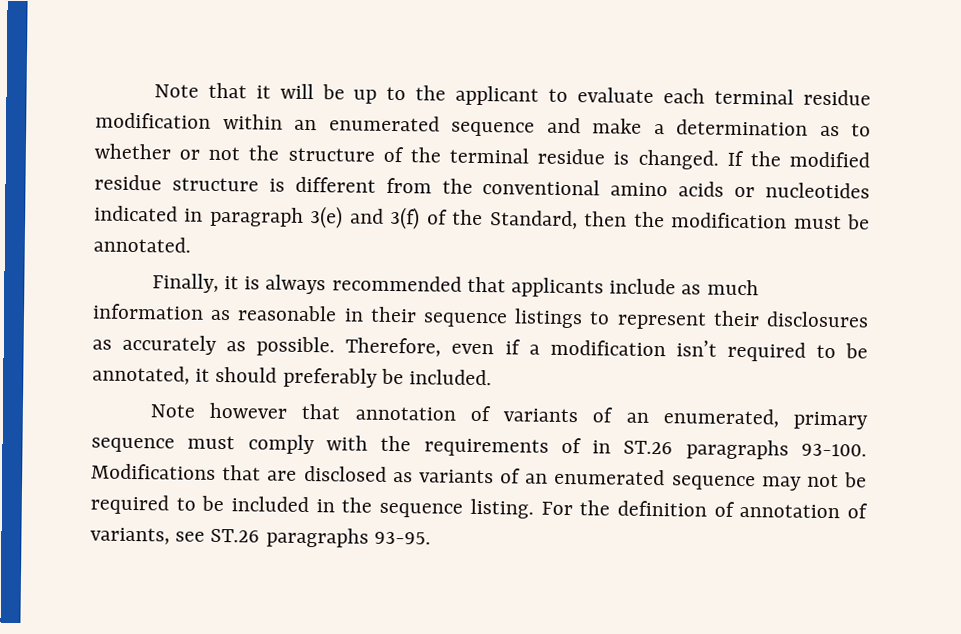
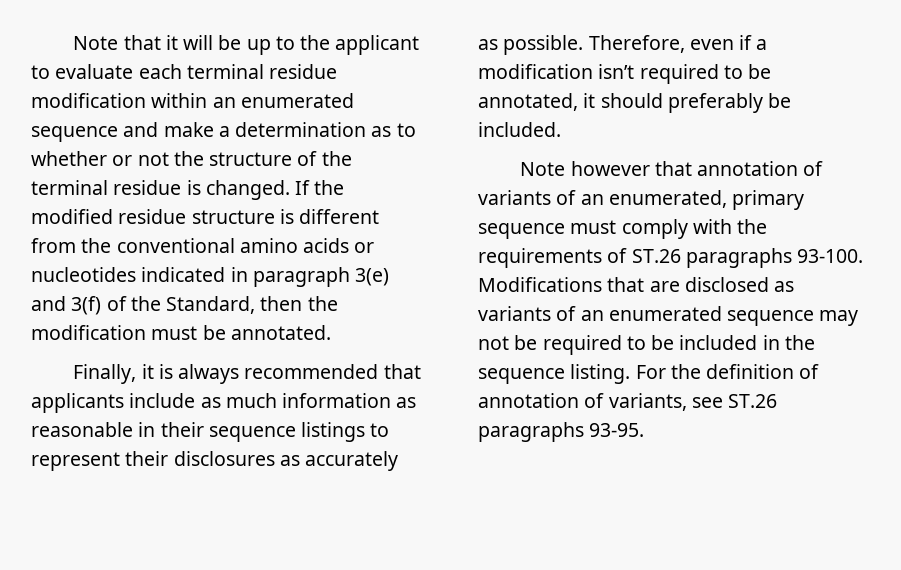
[592,440,612,454] in -> (628, 255) none

